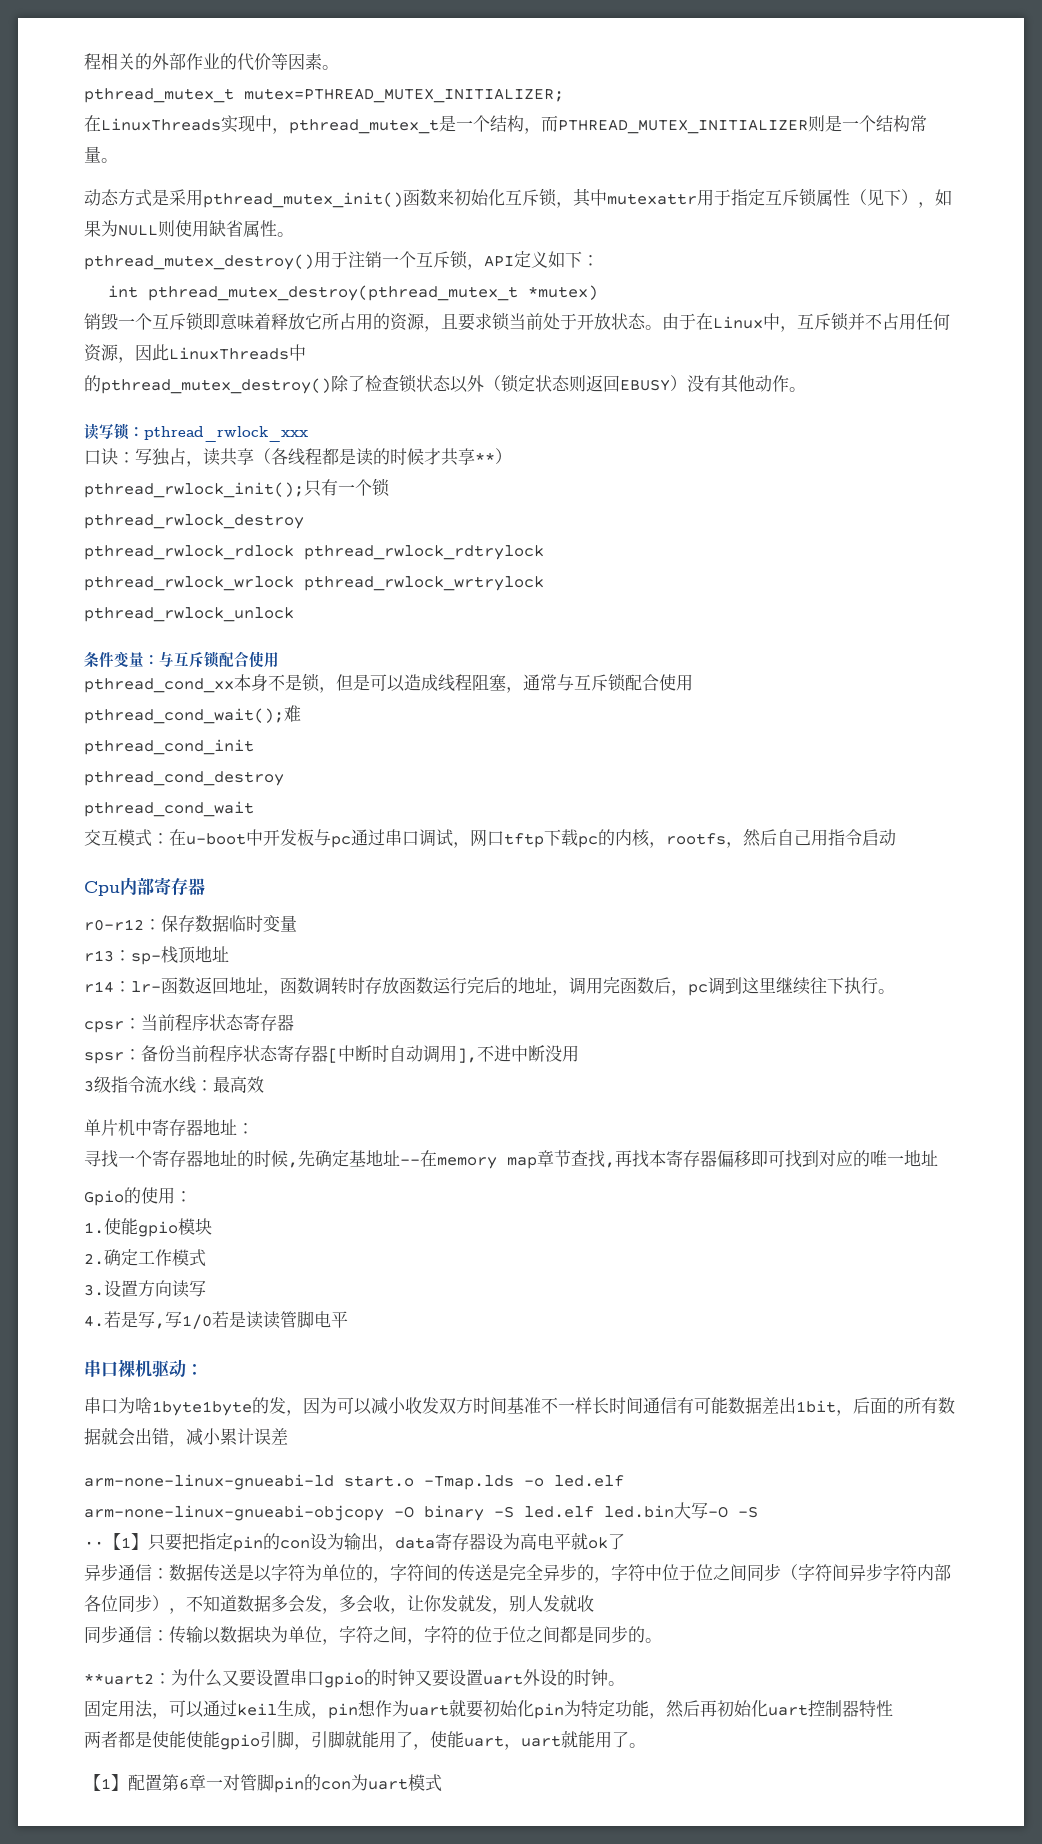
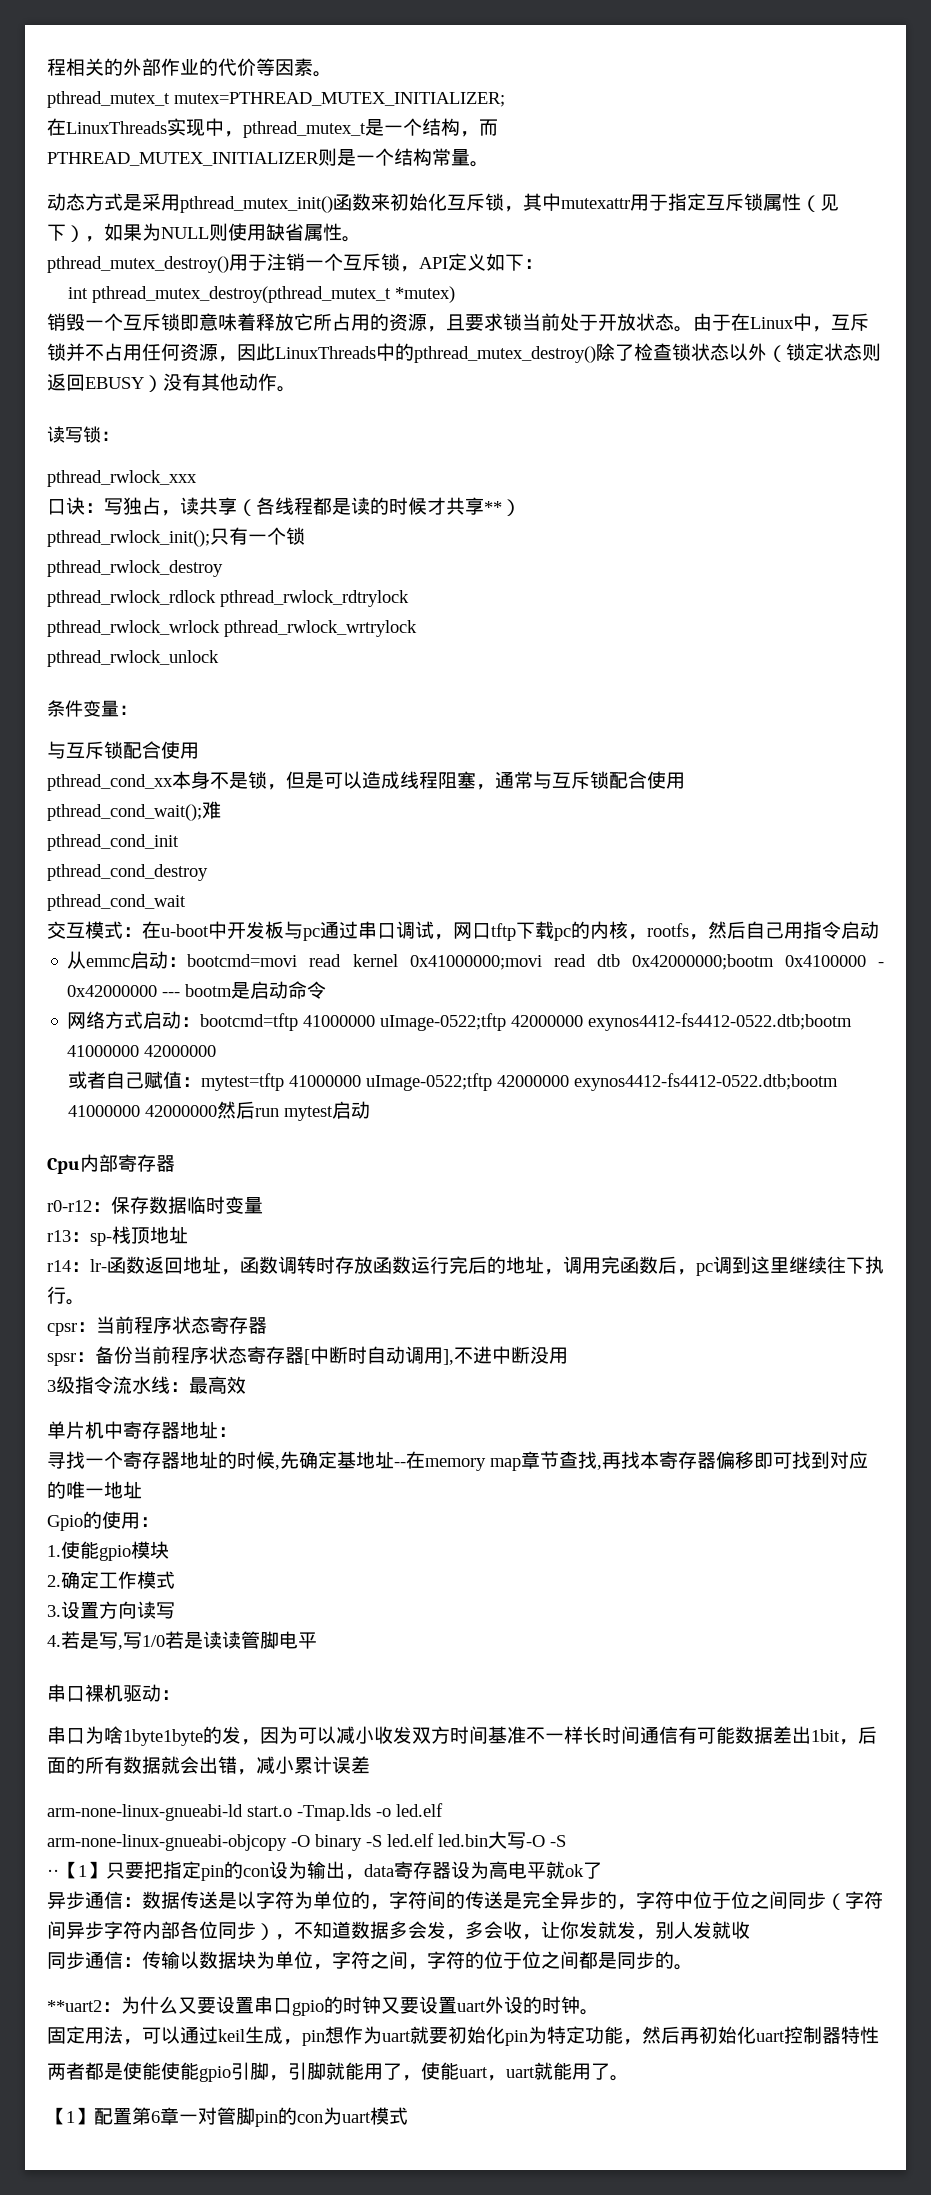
(558, 123) none -> (498, 127) //
(306, 352) // -> (395, 352) none
(144, 432) none -> (119, 436) //
(159, 660) none -> (137, 710) //
(896, 837) none -> [67,951,884,970] [67,981,327,999] [67,1011,853,1031] [67,1045,217,1057] [67,1071,838,1091] [67,1101,370,1121] // 从emmc启动：bootcmd=movi read kernel 0x41000000;movi read dtb 0x42000000;bootm 0x4100000 - 0x42000000 --- bootm是启动命令 // 网络方式启动：bootcmd=tftp 41000000 uImage-0522;tftp 42000000 exynos4412-fs4412-0522.dtb;bootm 41000000 42000000 // 或者自己赋值：mytest=tftp 41000000 uImage-0522;tftp 42000000 exynos4412-fs4412-0522.dtb;bootm 41000000 42000000然后run mytest启动

